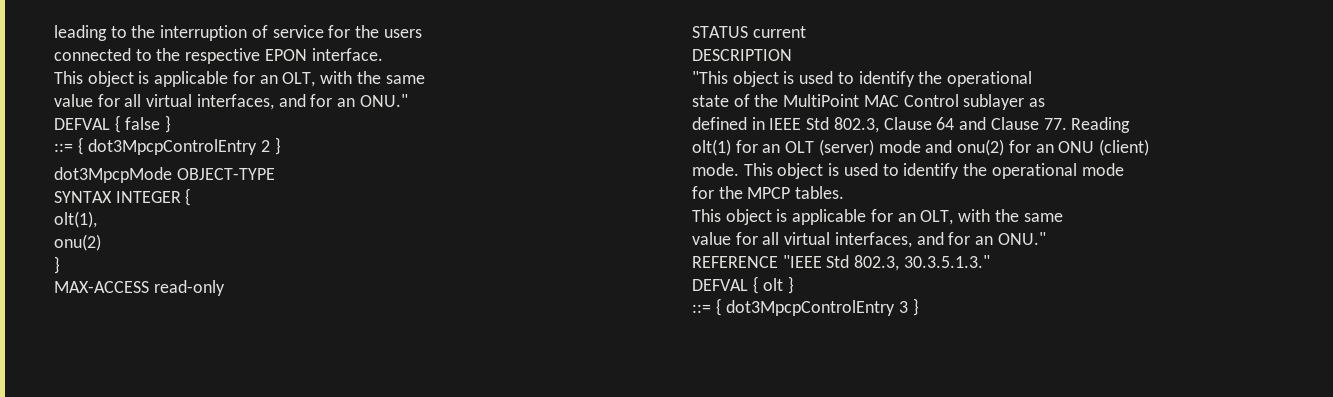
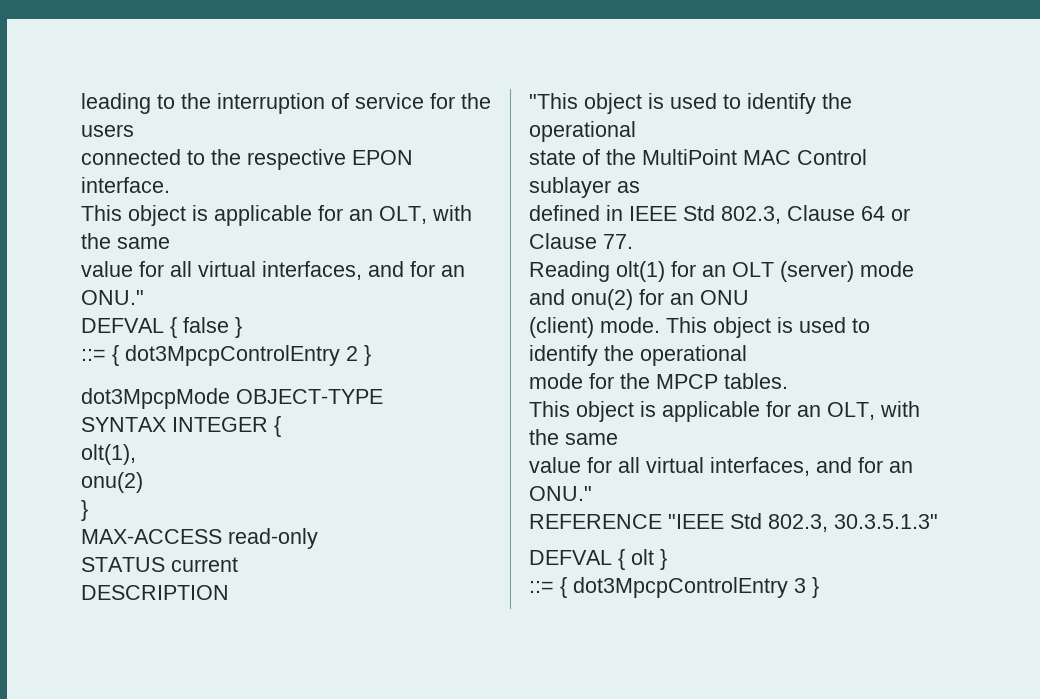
[959,117,987,130] and -> [891,208,910,221] or
(1067, 124) none -> (633, 241) //
(1131, 125) // -> (610, 271) none
(1095, 147) none -> (749, 297) //
(1149, 147) // -> (594, 327) none
[1081,163,1124,176] mode // -> [529,373,583,389] // mode
[903,255,990,268] 30.3.5.1.3." -> [834,514,938,529] 30.3.5.1.3"

